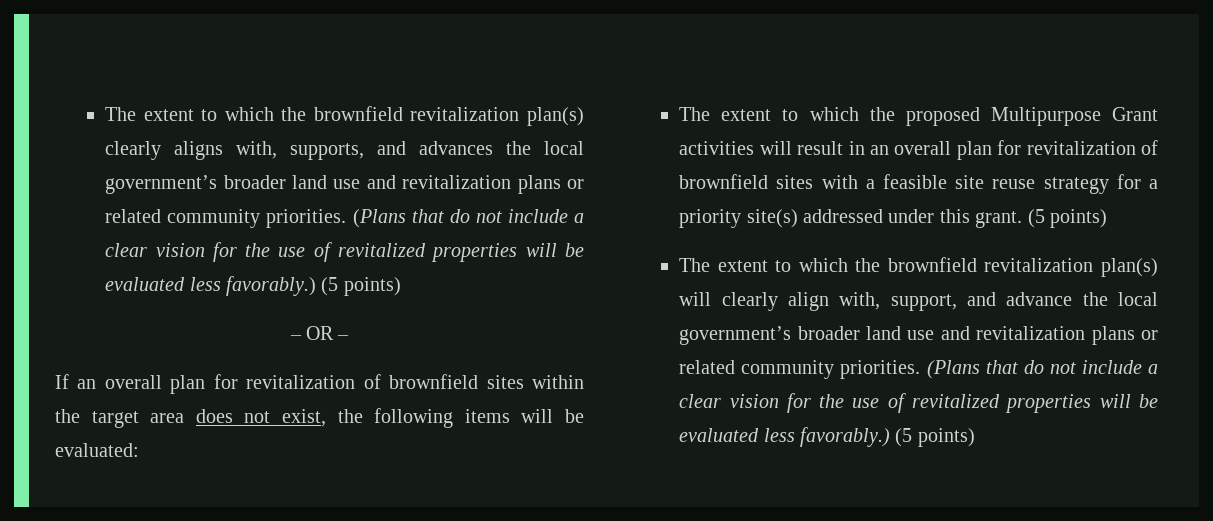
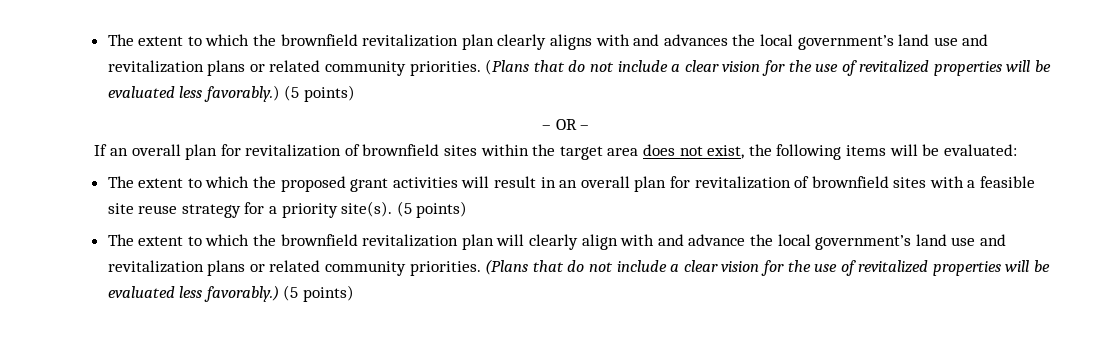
[105,106,584,126] The extent to which the brownfield revitalization plan(s) -> [107,34,494,50] The extent to which the brownfield revitalization plan
[236,141,365,160] with, supports, -> [595,34,630,46] with
[223,175,286,189] broader -> (894, 42) none
[990,107,1158,126] Multipurpose Grant -> [350,178,389,192] grant
[746,209,1023,228] site(s) addressed under this grant. -> [341,201,393,217] site(s).
[1101,258,1158,277] plan(s) -> [461,234,494,250] plan
[839,292,957,311] with, support, -> [620,234,655,246] with
[797,326,860,340] broader -> (912, 242) none

